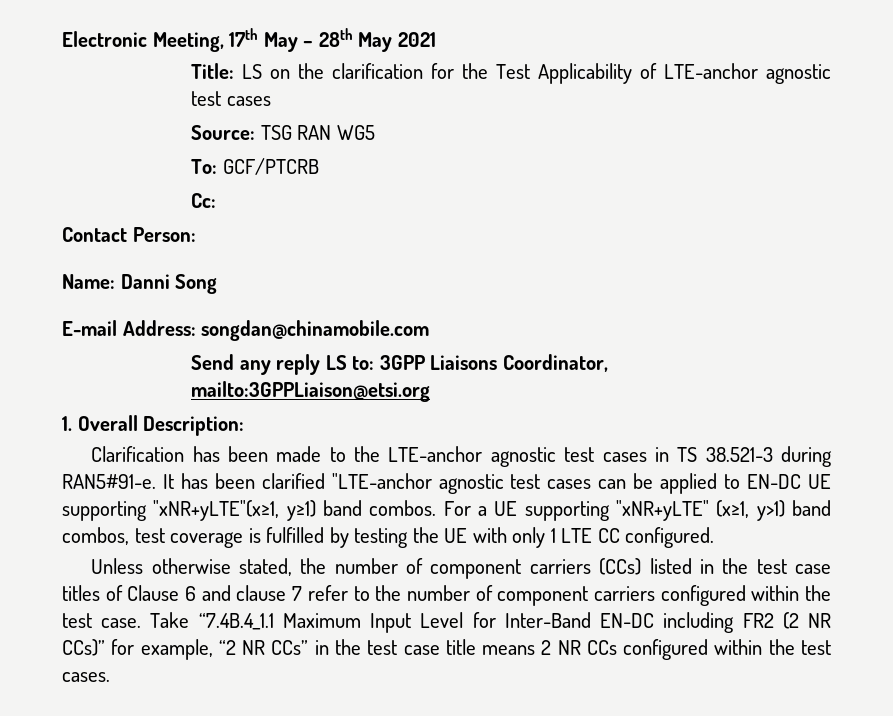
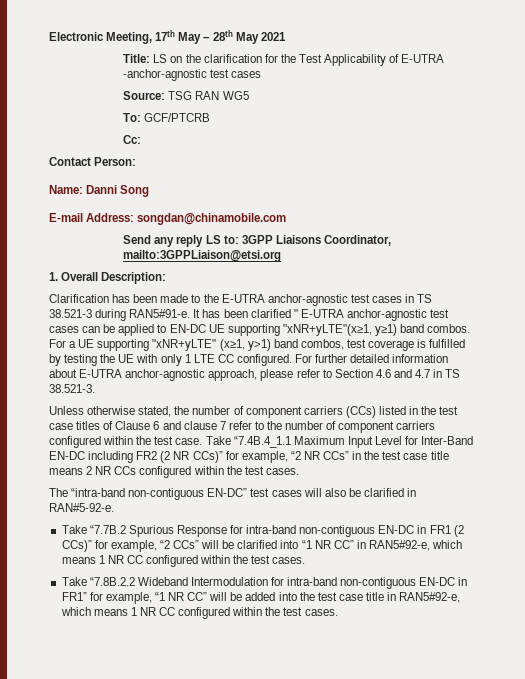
[664,63,831,84] LTE-anchor agnostic -> [401,54,445,63] [123,69,208,81] E-UTRA -anchor-agnostic
[388,446,556,467] LTE-anchor agnostic -> [221,294,348,306] E-UTRA anchor-agnostic
[331,473,504,494] "LTE-anchor agnostic -> [293,309,427,321] " E-UTRA anchor-agnostic
(715, 537) none -> [295,354,449,363] [49,369,461,381] [49,384,95,393] For further detailed information about E-UTRA anchor-agnostic approach, please refer to Section 4.6 and 4.7 in TS 38.521-3.
(110, 677) none -> [49,488,417,500] [49,503,114,512] [61,525,464,537] [61,540,463,552] [61,555,306,567] [61,577,468,589] [61,592,461,604] [60,607,338,619] // The “intra-band non-contiguous EN-DC” test cases will also be clarified in RAN#5-92-e. // Take “7.7B.2 Spurious Response for intra-band non-contiguous EN-DC in FR1 (2 CCs)” for example, “2 CCs” will be clarified into “1 NR CC” in RAN5#92-e, which means 1 NR CC configured within the test cases. // Take “7.8B.2.2 Wideband Intermodulation for intra-band non-contiguous EN-DC in FR1” for example, “1 NR CC” will be added into the test case title in RAN5#92-e, which means 1 NR CC configured within the test cases.

